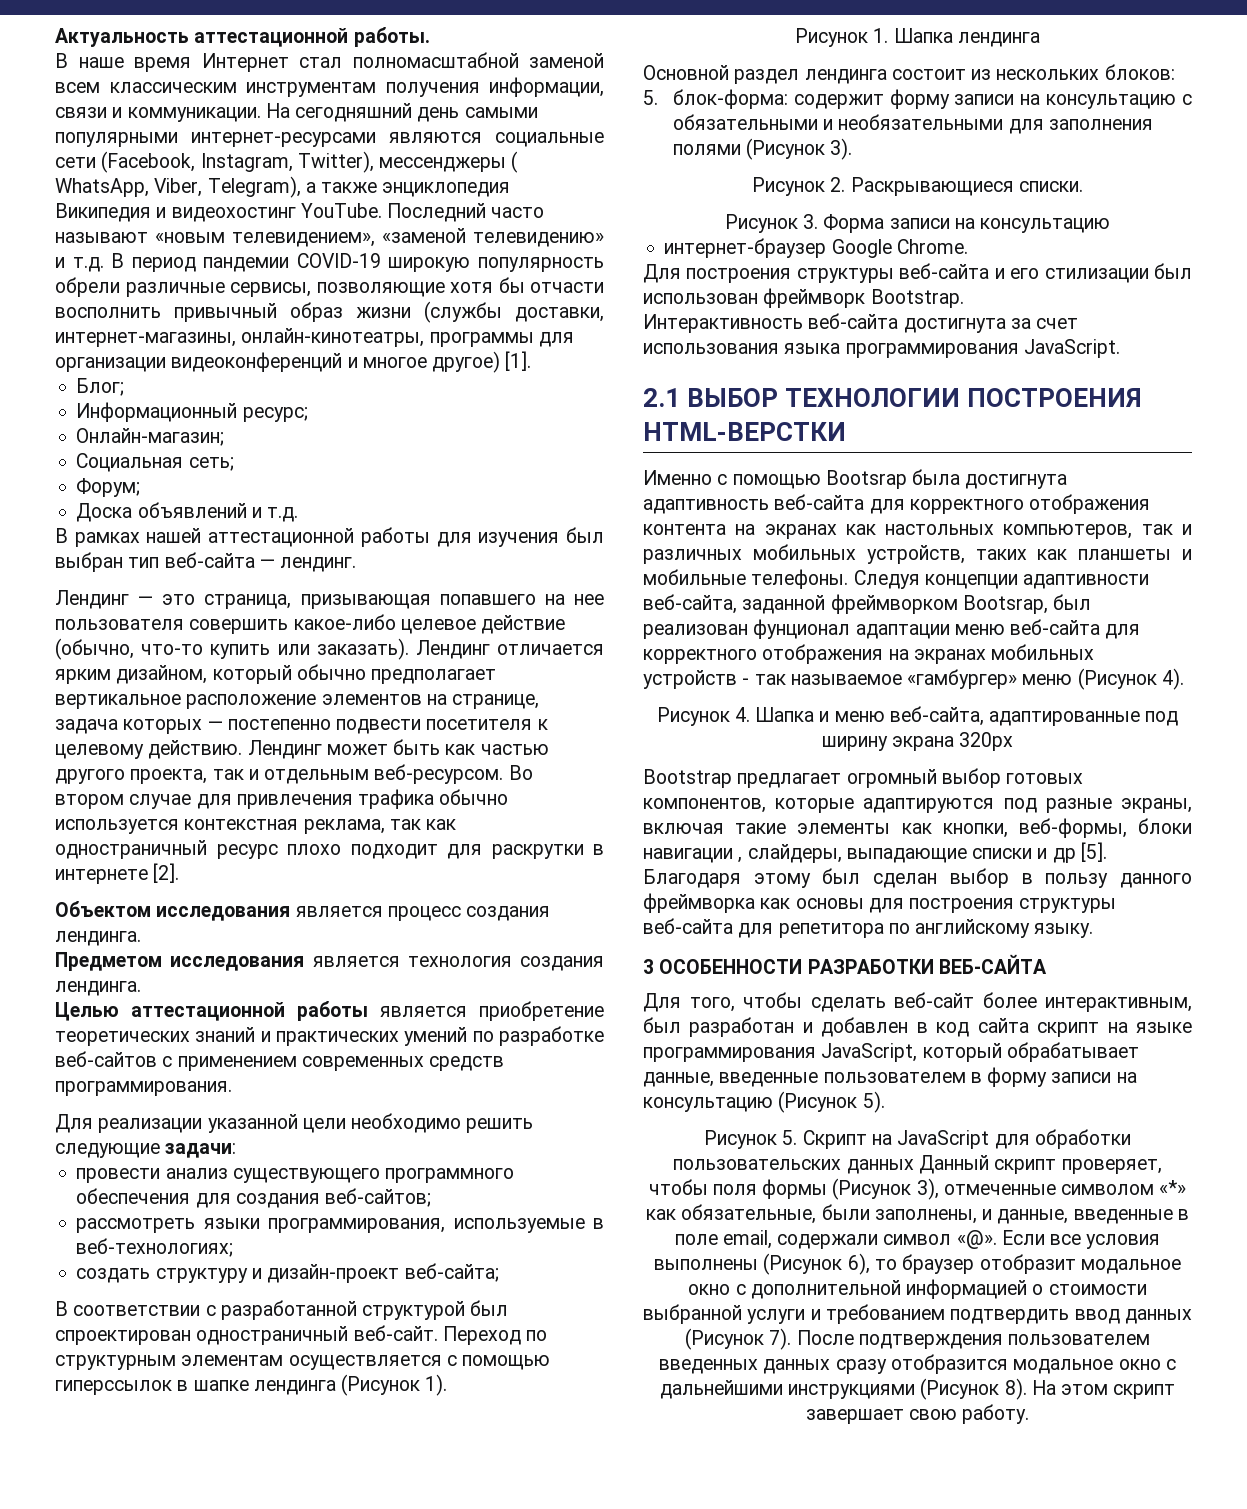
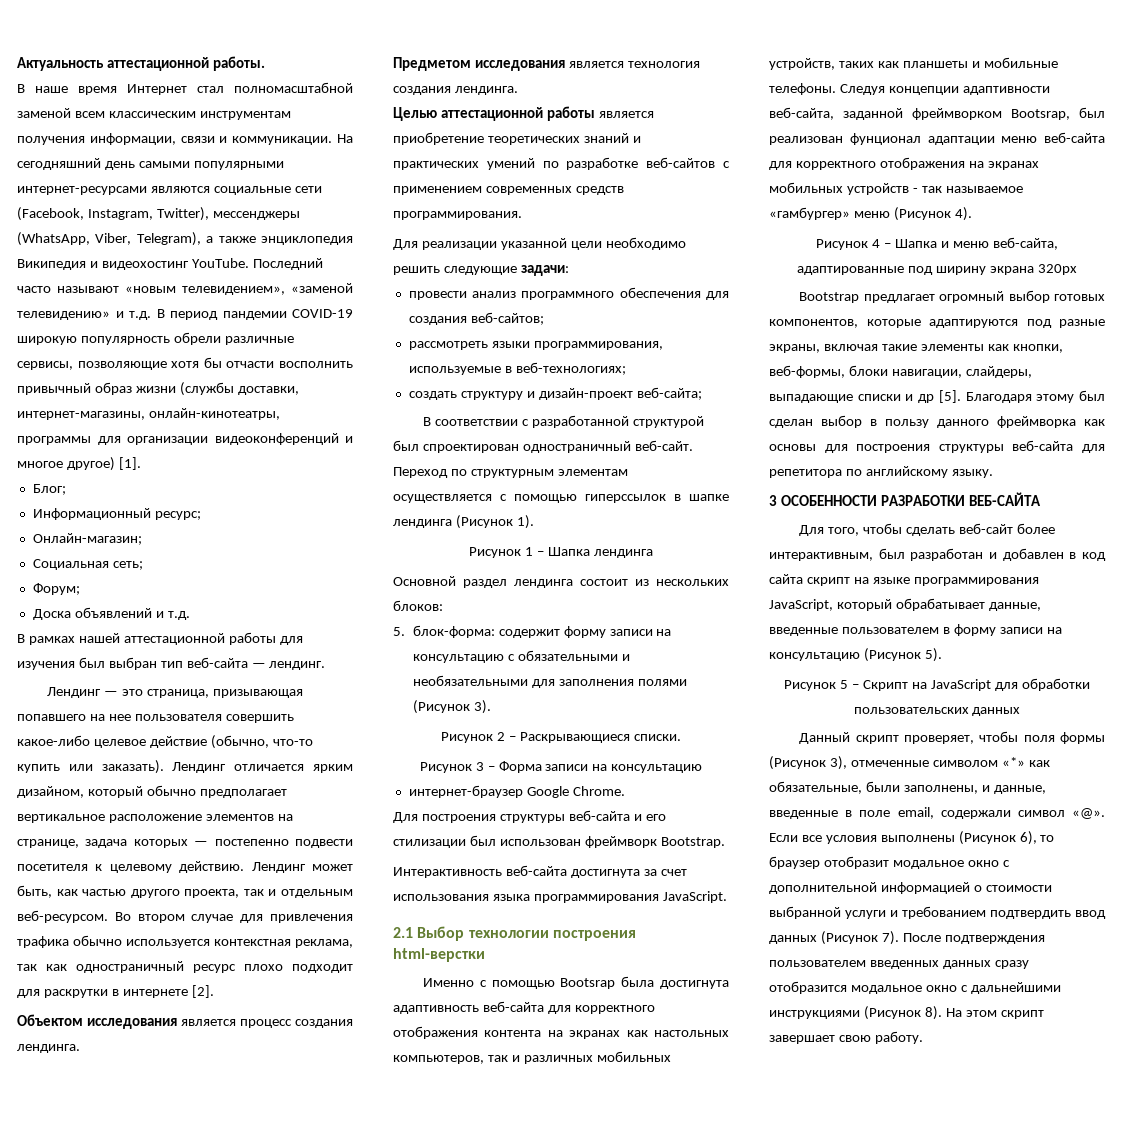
[511,151,519,173] [55,178,149,197] ( WhatsApp, -> [17,232,90,246] (WhatsApp,
[393,739,441,755] быть -> [17,885,52,898] быть,
[232,1168,380,1183] существующего -> (517, 294) none
[873,28,889,43] 1. -> [525,547,544,556] 1 –
[830,177,846,192] 2. -> [497,732,516,741] 2 –
[803,214,819,229] 3. -> [475,762,495,771] 3 –
[687,388,1143,407] [643,422,846,441] ВЫБОР ТЕХНОЛОГИИ ПОСТРОЕНИЯ HTML-ВЕРСТКИ -> [417,926,636,941] [393,948,485,962] Выбор технологии построения html-верстки
[734,707,750,722] 4. -> [872,239,892,248] 4 –
[643,848,743,863] навигации , -> [891,369,962,378] навигации,
[782,1130,798,1145] 5. -> [840,680,860,689] 5 –
(914, 1166) none -> (1021, 711) //

